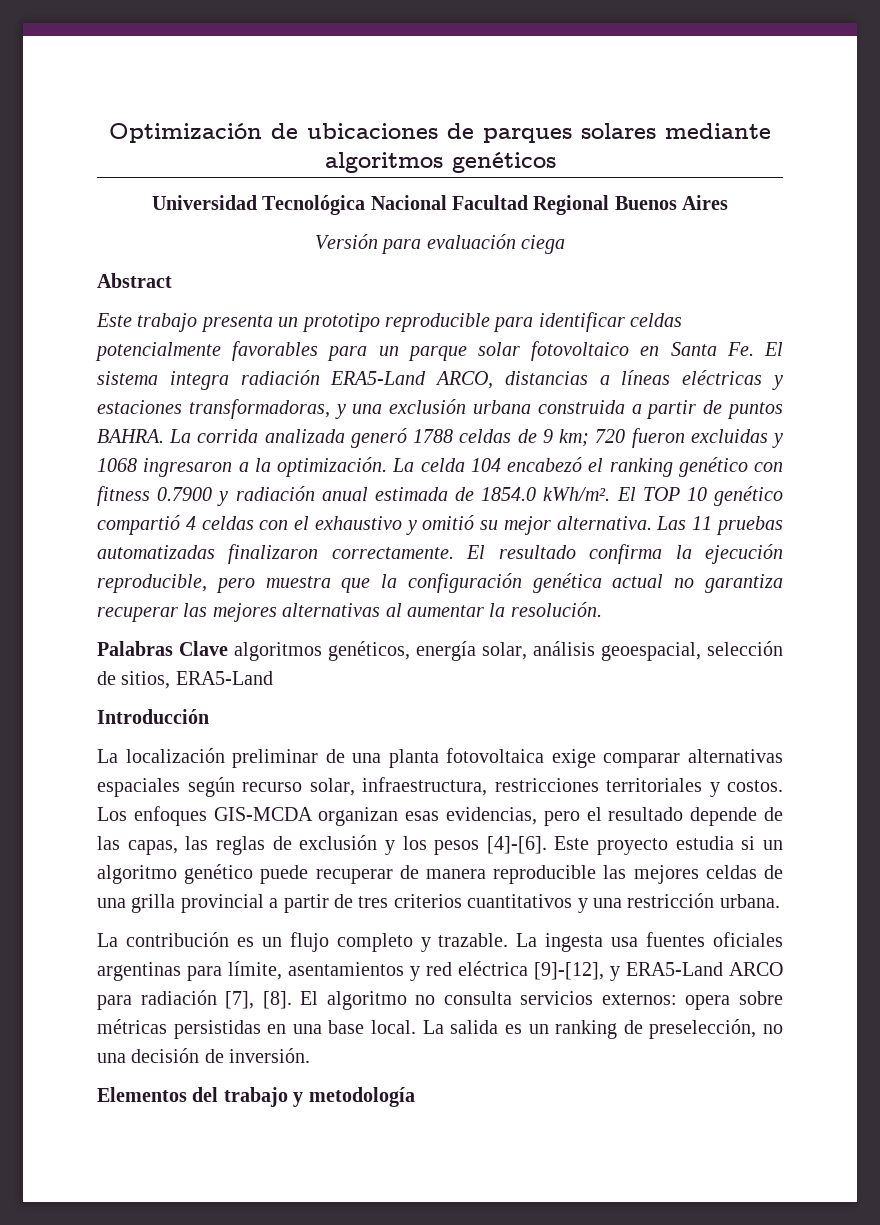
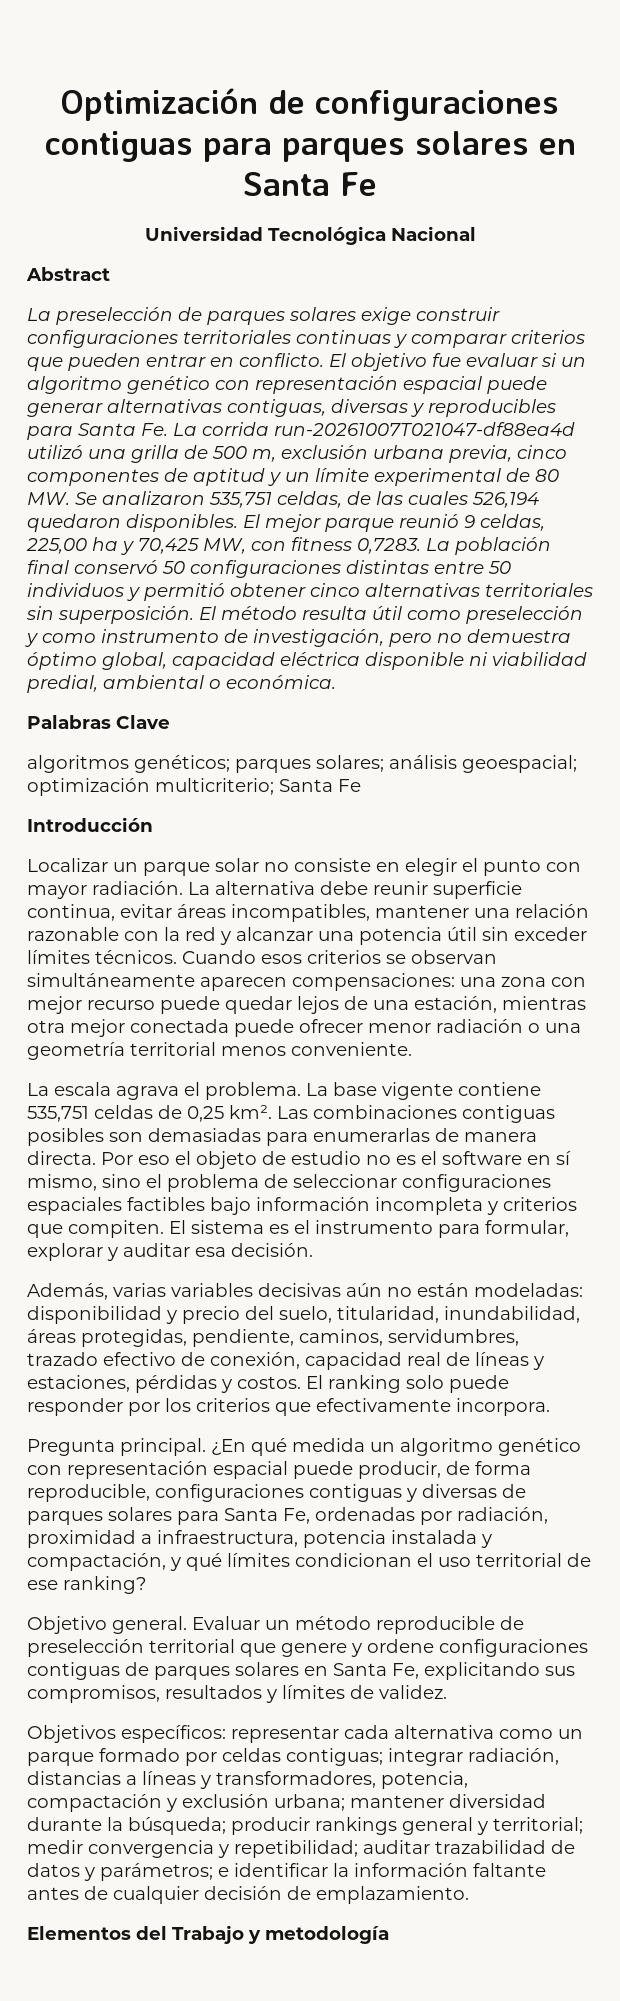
[307,123,771,143] [324,152,556,173] [151,195,729,215] [314,234,566,254] [97,273,172,288] [96,312,683,332] [95,341,784,361] [97,370,784,390] [97,399,783,419] [97,428,784,448] [97,457,783,477] [97,486,783,506] [97,515,783,535] [97,544,783,564] [97,573,784,593] [97,602,602,622] [97,641,783,661] [97,671,273,689] [97,709,209,724] [97,748,783,768] [97,777,783,797] [97,806,783,826] [97,835,783,855] [97,864,783,884] [97,893,780,913] [97,932,783,952] [97,961,783,981] [97,990,783,1010] [97,1019,783,1039] [97,1053,126,1063] ubicaciones de parques solares mediante algoritmos genéticos // Universidad Tecnológica Nacional Facultad Regional Buenos Aires // Versión para evaluación ciega // Abstract // Este trabajo presenta un prototipo reproducible para identificar celdas potencialmente favorables para un parque solar fotovoltaico en Santa Fe. El sistema integra radiación ERA5-Land ARCO, distancias a líneas eléctricas y estaciones transformadoras, y una exclusión urbana construida a partir de puntos BAHRA. La corrida analizada generó 1788 celdas de 9 km; 720 fueron excluidas y 1068 ingresaron a la optimización. La celda 104 encabezó el ranking genético con fitness 0.7900 y radiación anual estimada de 1854.0 kWh/m². El TOP 10 genético compartió 4 celdas con el exhaustivo y omitió su mejor alternativa. Las 11 pruebas automatizadas finalizaron correctamente. El resultado confirma la ejecución reproducible, pero muestra que la configuración genética actual no garantiza recuperar las mejores alternativas al aumentar la resolución. // Palabras Clave algoritmos genéticos, energía solar, análisis geoespacial, selección de sitios, ERA5-Land // Introducción // La localización preliminar de una planta fotovoltaica exige comparar alternativas espaciales según recurso solar, infraestructura, restricciones territoriales y costos. Los enfoques GIS-MCDA organizan esas evidencias, pero el resultado depende de las capas, las reglas de exclusión y los pesos [4]-[6]. Este proyecto estudia si un algoritmo genético puede recuperar de manera reproducible las mejores celdas de una grilla provincial a partir de tres criterios cuantitativos y una restricción urbana. // La contribución es un flujo completo y trazable. La ingesta usa fuentes oficiales argentinas para límite, asentamientos y red eléctrica [9]-[12], y ERA5-Land ARCO para radiación [7], [8]. El algoritmo no consulta servicios externos: opera sobre métricas persistidas en una base local. La salida es un ranking de preselección, no una -> [315,90,559,121] [44,131,576,162] [243,172,378,196] [144,226,476,245] [26,267,110,281] [27,307,500,325] [27,330,585,348] [27,353,586,371] [27,376,547,394] [27,399,556,417] [27,422,575,440] [27,445,567,463] [27,468,559,486] [27,491,539,508] [27,514,545,532] [26,537,551,555] [27,560,511,578] [27,583,593,601] [26,606,583,624] [25,629,571,647] [27,652,587,670] [27,675,336,693] [27,715,170,729] [27,755,577,773] [27,778,361,796] [27,817,153,832] [27,858,581,876] [27,881,522,899] [27,904,589,922] [27,927,587,945] [27,950,497,964] [27,973,586,991] [27,996,586,1014] [27,1019,581,1037] [27,1042,412,1060] [27,1082,541,1100] [27,1105,555,1123] [27,1128,537,1146] [27,1151,571,1169] [27,1174,551,1192] [27,1197,577,1215] [27,1220,569,1238] [27,1243,313,1261] [27,1283,583,1300] [27,1306,580,1324] [27,1329,519,1347] [27,1352,544,1370] [27,1375,509,1393] [27,1398,550,1416] [27,1438,581,1456] [27,1461,531,1479] [27,1484,526,1502] [27,1507,548,1525] [27,1530,492,1548] [27,1553,591,1571] [27,1576,146,1594] [27,1616,524,1634] [27,1639,588,1657] [27,1662,575,1680] [27,1685,447,1703] [27,1725,583,1743] [27,1748,559,1766] [27,1771,468,1789] [27,1794,546,1812] [27,1817,583,1835] [27,1840,575,1858] [27,1863,546,1881] [27,1886,199,1904] configuraciones contiguas para parques solares en Santa Fe // Universidad Tecnológica Nacional // Abstract // La preselección de parques solares exige construir configuraciones territoriales continuas y comparar criterios que pueden entrar en conflicto. El objetivo fue evaluar si un algoritmo genético con representación espacial puede generar alternativas contiguas, diversas y reproducibles para Santa Fe. La corrida run-20261007T021047-df88ea4d utilizó una grilla de 500 m, exclusión urbana previa, cinco componentes de aptitud y un límite experimental de 80 MW. Se analizaron 535,751 celdas, de las cuales 526,194 quedaron disponibles. El mejor parque reunió 9 celdas, 225,00 ha y 70,425 MW, con fitness 0,7283. La población final conservó 50 configuraciones distintas entre 50 individuos y permitió obtener cinco alternativas territoriales sin superposición. El método resulta útil como preselección y como instrumento de investigación, pero no demuestra óptimo global, capacidad eléctrica disponible ni viabilidad predial, ambiental o económica. // Palabras Clave // algoritmos genéticos; parques solares; análisis geoespacial; optimización multicriterio; Santa Fe // Introducción // Localizar un parque solar no consiste en elegir el punto con mayor radiación. La alternativa debe reunir superficie continua, evitar áreas incompatibles, mantener una relación razonable con la red y alcanzar una potencia útil sin exceder límites técnicos. Cuando esos criterios se observan simultáneamente aparecen compensaciones: una zona con mejor recurso puede quedar lejos de una estación, mientras otra mejor conectada puede ofrecer menor radiación o una geometría territorial menos conveniente. // La escala agrava el problema. La base vigente contiene 535,751 celdas de 0,25 km². Las combinaciones contiguas posibles son demasiadas para enumerarlas de manera directa. Por eso el objeto de estudio no es el software en sí mismo, sino el problema de seleccionar configuraciones espaciales factibles bajo información incompleta y criterios que compiten. El sistema es el instrumento para formular, explorar y auditar esa decisión. // Además, varias variables decisivas aún no están modeladas: disponibilidad y precio del suelo, titularidad, inundabilidad, áreas protegidas, pendiente, caminos, servidumbres, trazado efectivo de conexión, capacidad real de líneas y estaciones, pérdidas y costos. El ranking solo puede responder por los criterios que efectivamente incorpora. // Pregunta principal. ¿En qué medida un algoritmo genético con representación espacial puede producir, de forma reproducible, configuraciones contiguas y diversas de parques solares para Santa Fe, ordenadas por radiación, proximidad a infraestructura, potencia instalada y compactación, y qué límites condicionan el uso territorial de ese ranking? // Objetivo general. Evaluar un método reproducible de preselección territorial que genere y ordene configuraciones contiguas de parques solares en Santa Fe, explicitando sus compromisos, resultados y límites de validez. // Objetivos específicos: representar cada alternativa como un parque formado por celdas contiguas; integrar radiación, distancias a líneas y transformadores, potencia, compactación y exclusión urbana; mantener diversidad durante la búsqueda; producir rankings general y territorial; medir convergencia y repetibilidad; auditar trazabilidad de datos y parámetros; e identificar la información faltante antes de cualquier
[229,1048,311,1063] inversión. -> [316,1886,469,1904] emplazamiento.
[223,1087,288,1107] trabajo -> [172,1925,244,1944] Trabajo

